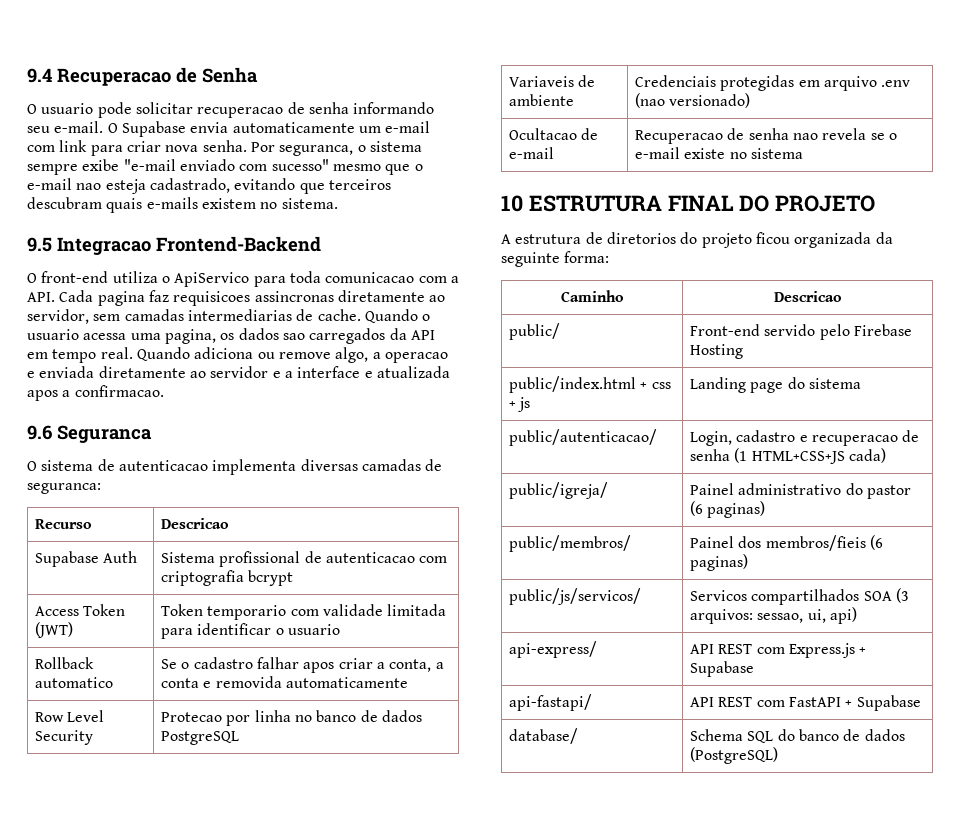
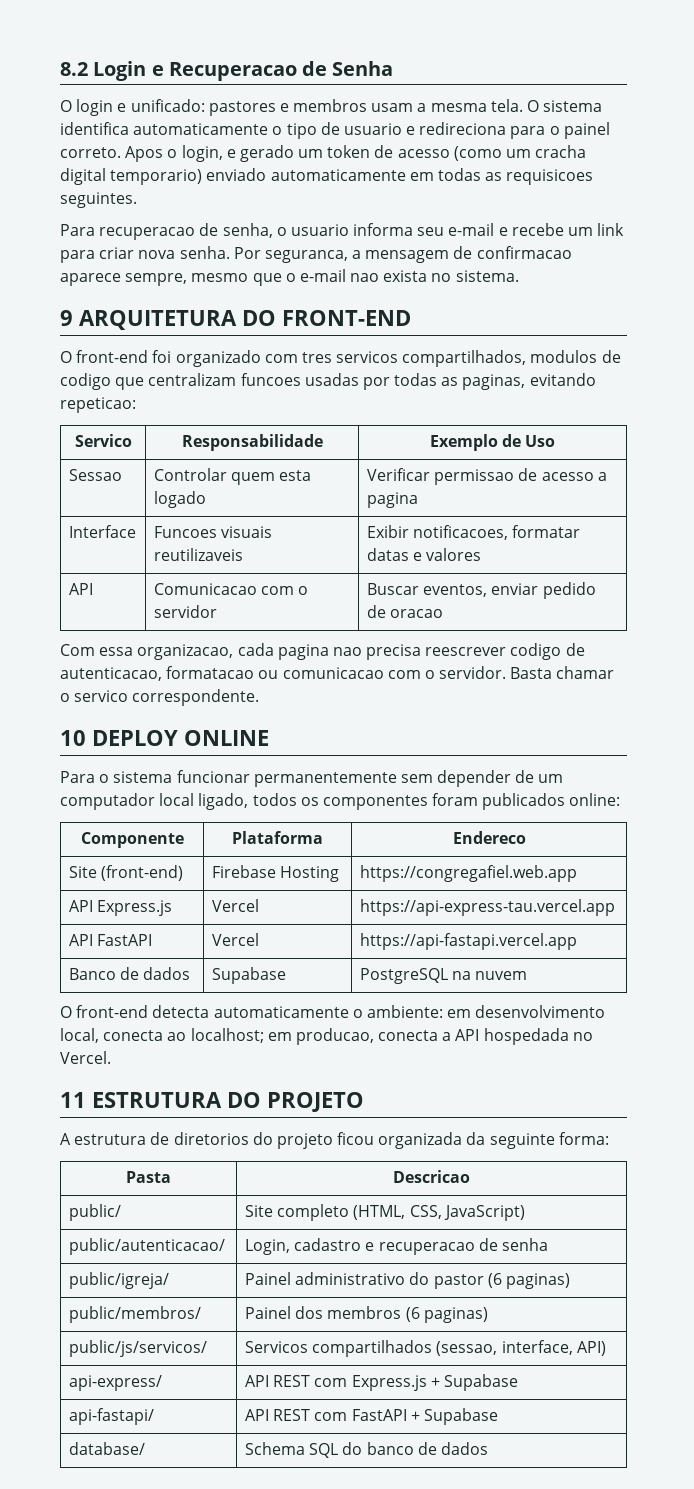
[27,68,52,83] 9.4 -> [60,61,164,81] 8.2 Login e
[41,102,435,118] [27,121,431,137] [27,145,55,152] usuario pode solicitar recuperacao de senha informando seu e-mail. O Supabase envia automaticamente um e-mail com -> [76,99,603,116] [60,122,610,139] [60,145,587,162] [60,168,594,185] [60,192,137,208] [60,223,594,240] login e unificado: pastores e membros usam a mesma tela. O sistema identifica automaticamente o tipo de usuario e redireciona para o painel correto. Apos o login, e gerado um token de acesso (como um cracha digital temporario) enviado automaticamente em todas as requisicoes seguintes. // Para recuperacao de senha, o usuario informa seu e-mail e recebe um
[357,141,422,152] [27,159,329,175] o sistema sempre exibe "e-mail enviado com sucesso" -> [352,246,572,263] [60,273,188,286] a mensagem de confirmacao aparece sempre,
[105,178,391,194] [27,197,338,213] [27,236,321,255] [27,271,459,287] [27,290,446,306] [27,309,431,324] [27,328,435,344] [27,347,448,363] [27,366,450,378] [27,385,164,401] [27,425,152,443] [27,459,443,475] [27,483,101,494] [35,519,93,529] [161,518,230,529] [35,551,138,567] [161,551,448,567] [161,570,294,586] [35,604,126,616] [35,622,74,638] [161,604,447,620] [161,623,341,639] [35,657,95,669] [35,677,114,688] [161,657,444,673] [161,676,409,688] [35,710,105,722] [35,730,94,745] [161,710,423,726] [161,731,240,745] [509,75,596,87] [509,94,575,106] [635,75,911,91] [635,93,751,108] [509,128,599,140] [509,147,555,159] [635,128,898,144] [635,147,804,159] [501,195,734,212] esteja cadastrado, evitando que terceiros descubram quais e-mails existem no sistema. // 9.5 Integracao Frontend-Backend // O front-end utiliza o ApiServico para toda comunicacao com a API. Cada pagina faz requisicoes assincronas diretamente ao servidor, sem camadas intermediarias de cache. Quando o usuario acessa uma pagina, os dados sao carregados da API em tempo real. Quando adiciona ou remove algo, a operacao e enviada diretamente ao servidor e a interface e atualizada apos a confirmacao. // 9.6 Seguranca // O sistema de autenticacao implementa diversas camadas de seguranca: // Recurso | Descricao // Supabase Auth | Sistema profissional de autenticacao com criptografia bcrypt // Access Token (JWT) | Token temporario com validade limitada para identificar o usuario // Rollback automatico | Se o cadastro falhar apos criar a conta, a conta e removida automaticamente // Row Level Security | Protecao por linha no banco de dados PostgreSQL // Variaveis de ambiente | Credenciais protegidas em arquivo .env (nao versionado) // Ocultacao de e-mail | Recuperacao de senha nao revela se o e-mail existe no sistema // 10 ESTRUTURA FINAL -> [383,270,519,282] [60,310,411,330] [60,350,621,367] [60,373,596,390] [60,397,136,413] [74,434,132,447] [181,434,323,451] [429,434,556,451] [68,469,122,481] [153,468,312,485] [153,491,206,508] [366,468,607,485] [366,492,418,508] [68,525,136,538] [153,526,273,538] [153,548,243,561] [366,525,581,540] [366,548,482,561] [68,583,93,595] [153,583,309,595] [153,605,217,618] [366,582,596,599] [366,605,444,618] [60,643,585,660] [60,666,615,681] [60,689,260,706] [60,730,269,746] [60,770,564,787] [60,793,621,810] [80,832,184,848] [232,831,323,844] [452,831,526,844] [68,865,184,881] [211,865,340,882] [359,865,577,882] [68,900,173,916] [211,899,259,912] [359,899,615,916] [68,934,153,946] [211,933,259,946] [359,933,577,950] [68,967,191,980] [211,967,286,984] [359,968,528,984] [60,1005,606,1018] [60,1028,593,1045] [60,1051,111,1064] [60,1092,222,1108] exista no sistema. // 9 ARQUITETURA DO FRONT-END // O front-end foi organizado com tres servicos compartilhados, modulos de codigo que centralizam funcoes usadas por todas as paginas, evitando repeticao: // Servico | Responsabilidade | Exemplo de Uso // Sessao | Controlar quem esta logado | Verificar permissao de acesso a pagina // Interface | Funcoes visuais reutilizaveis | Exibir notificacoes, formatar datas e valores // API | Comunicacao com o servidor | Buscar eventos, enviar pedido de oracao // Com essa organizacao, cada pagina nao precisa reescrever codigo de autenticacao, formatacao ou comunicacao com o servidor. Basta chamar o servico correspondente. // 10 DEPLOY ONLINE // Para o sistema funcionar permanentemente sem depender de um computador local ligado, todos os componentes foram publicados online: // Componente | Plataforma | Endereco // Site (front-end) | Firebase Hosting | https://congregafiel.web.app // API Express.js | Vercel | https://api-express-tau.vercel.app // API FastAPI | Vercel | https://api-fastapi.vercel.app // Banco de dados | Supabase | PostgreSQL na nuvem // O front-end detecta automaticamente o ambiente: em desenvolvimento local, conecta ao localhost; em producao, conecta a API hospedada no Vercel. // 11 ESTRUTURA
[560,290,624,302] Caminho -> [126,1171,171,1183] Pasta
[690,324,913,340] [690,344,744,359] [509,376,671,393] [509,397,531,412] [690,377,862,393] Front-end servido pelo Firebase Hosting // public/index.html + css + js | Landing page do sistema -> [244,1204,525,1221] Site completo (HTML, CSS, JavaScript)
[734,448,887,464] (1 HTML+CSS+JS cada) -> (548, 1244) none
[765,535,866,551] membros/fieis -> [327,1306,402,1319] membros
[863,588,910,603] [690,607,858,624] SOA (3 arquivos: sessao, ui, api) -> [436,1340,606,1356] (sessao, interface, API)
[690,747,779,764] (PostgreSQL) -> (488, 1448) none

